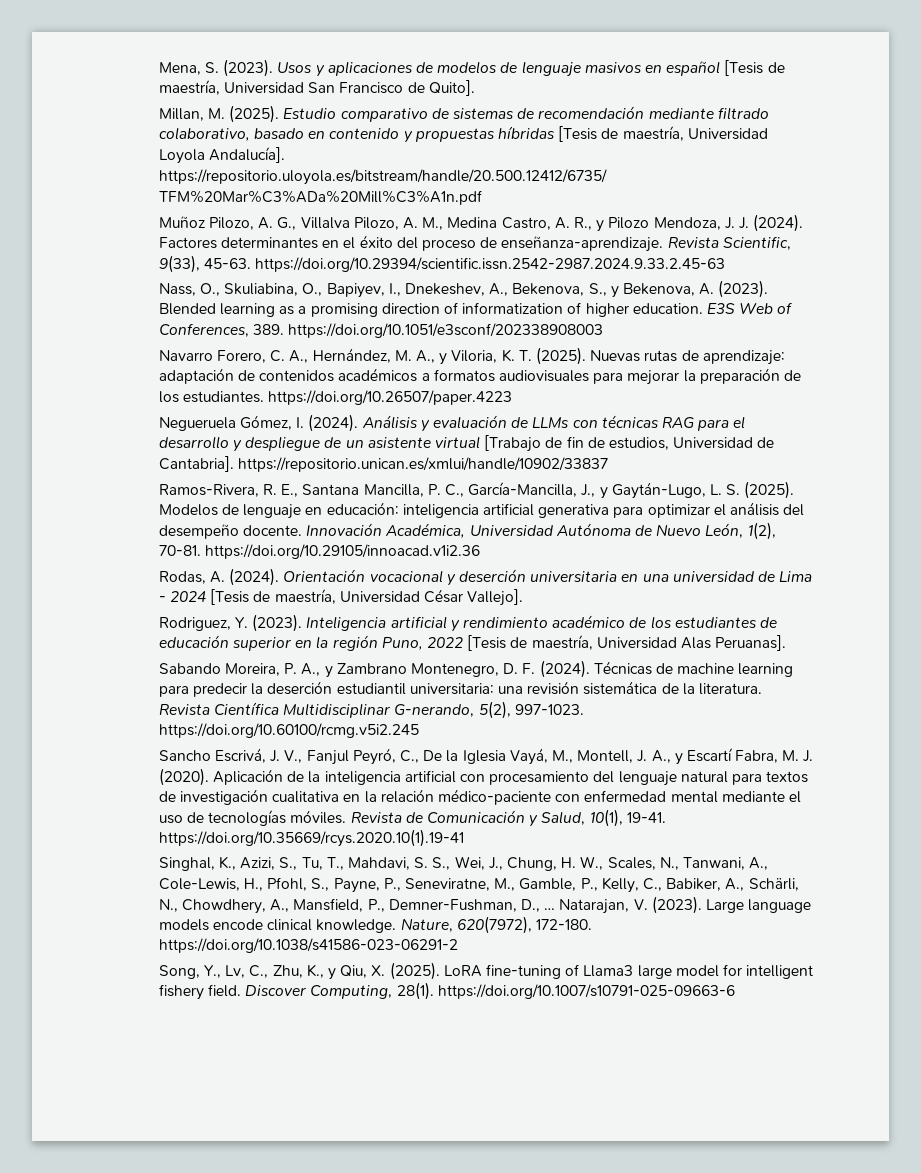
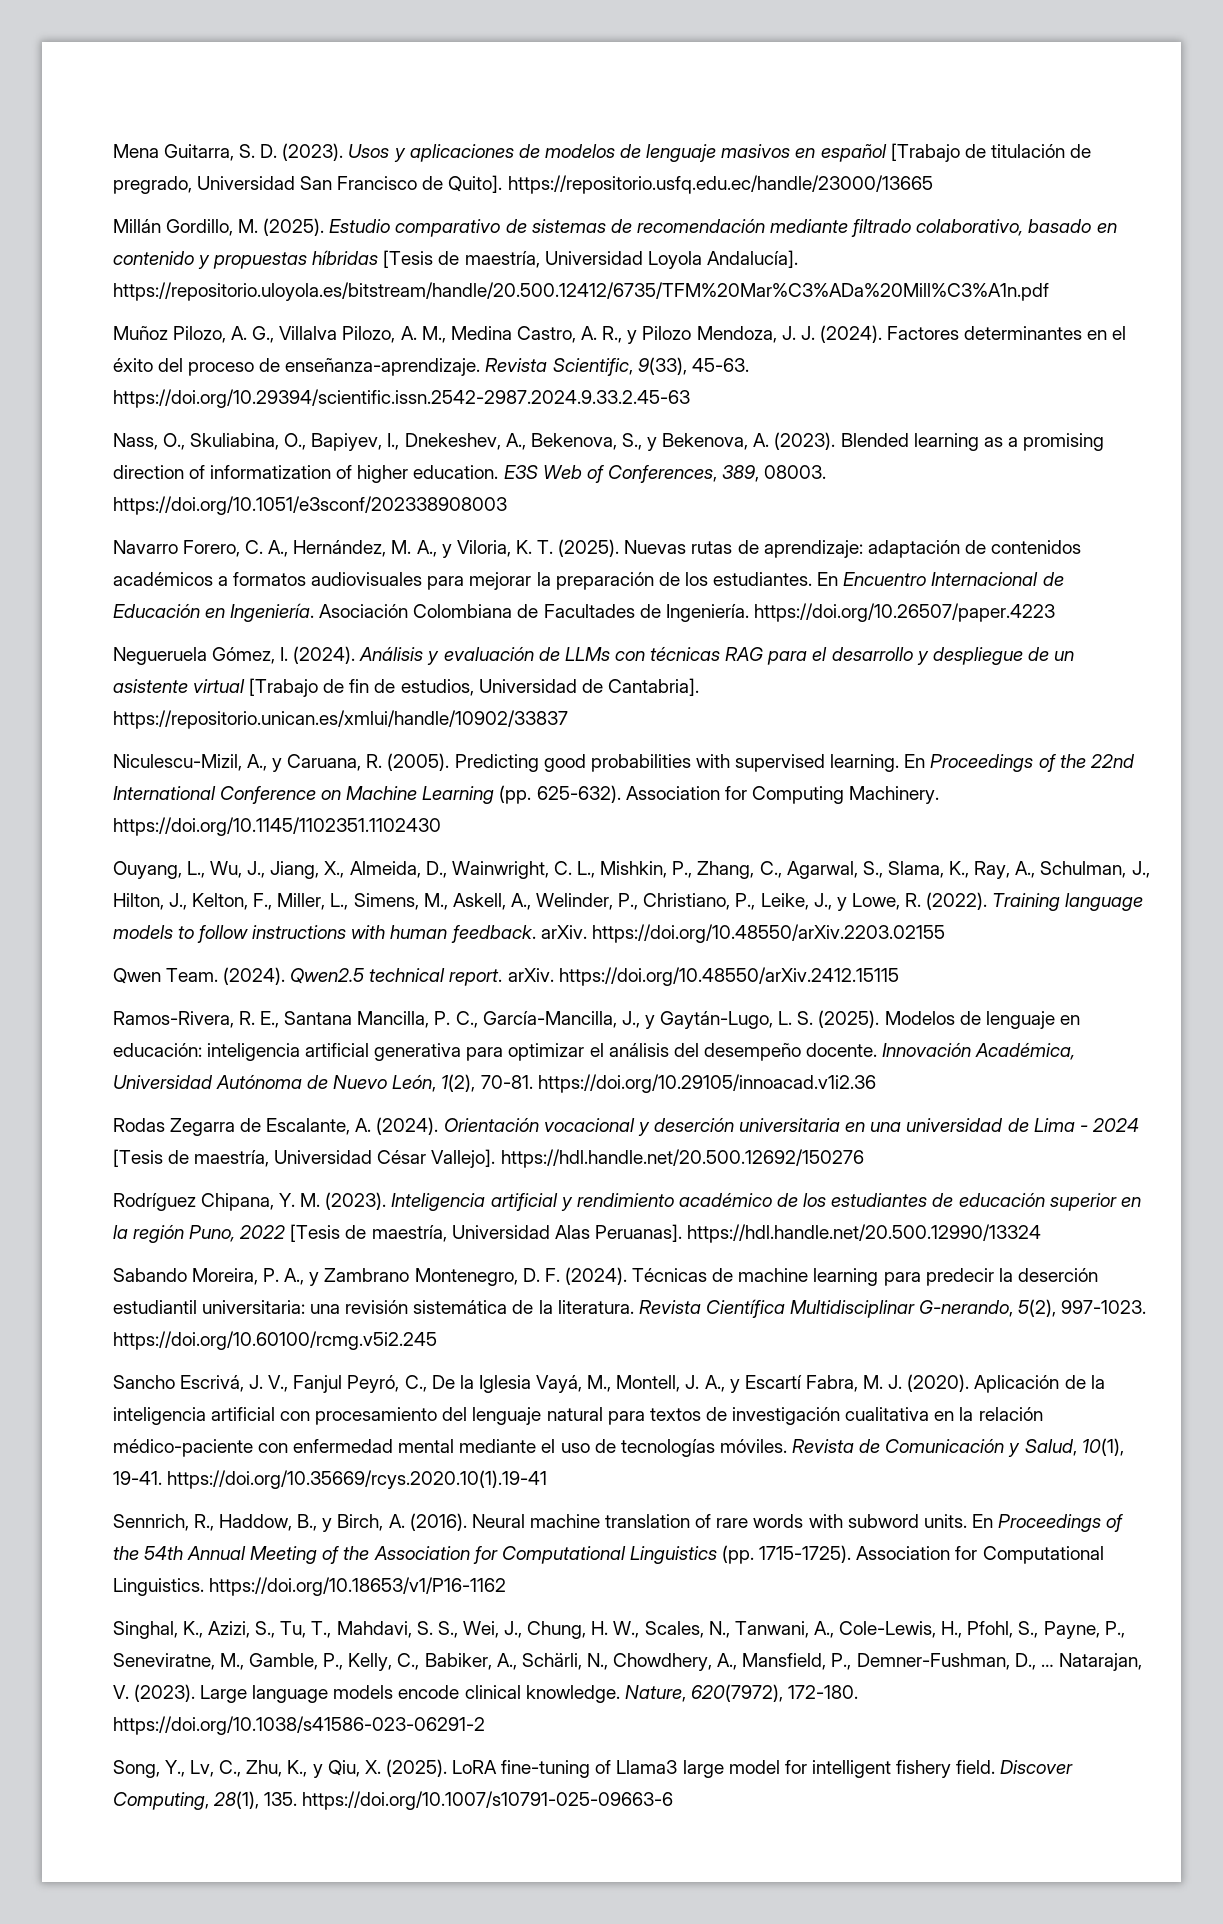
[158,62,220,75] Mena, S. -> [112,144,278,161] Mena Guitarra, S. D.
[724,60,785,76] [158,80,220,95] [Tesis de maestría, -> [890,143,1092,162] [112,176,192,194] [Trabajo de titulación de pregrado,
[158,108,204,121] // Millan, -> [507,175,933,194] [112,219,233,236] https://repositorio.usfq.edu.ec/handle/23000/13665 // Millán Gordillo,
[253,324,285,335] 389. -> [722,465,827,482] 389, 08003.
(265, 397) none -> [817,572,1064,586] [112,603,749,622] En Encuentro Internacional de Educación en Ingeniería. Asociación Colombiana de Facultades de Ingeniería.
(609, 464) none -> [112,753,1135,772] [112,785,940,804] [112,817,441,836] [112,861,1150,879] [112,892,1144,911] [112,924,945,943] [112,967,899,986] // Niculescu-Mizil, A., y Caruana, R. (2005). Predicting good probabilities with supervised learning. En Proceedings of the 22nd International Conference on Machine Learning (pp. 625-632). Association for Computing Machinery. https://doi.org/10.1145/1102351.1102430 // Ouyang, L., Wu, J., Jiang, X., Almeida, D., Wainwright, C. L., Mishkin, P., Zhang, C., Agarwal, S., Slama, K., Ray, A., Schulman, J., Hilton, J., Kelton, F., Miller, L., Simens, M., Askell, A., Welinder, P., Christiano, P., Leike, J., y Lowe, R. (2022). Training language models to follow instructions with human feedback. arXiv. https://doi.org/10.48550/arXiv.2203.02155 // Qwen Team. (2024). Qwen2.5 technical report. arXiv. https://doi.org/10.48550/arXiv.2412.15115
[158,571,206,584] Rodas, -> [112,1118,351,1136] Rodas Zegarra de Escalante,
[158,617,249,631] // Rodriguez, Y. -> [500,1149,864,1168] [112,1193,321,1211] https://hdl.handle.net/20.500.12692/150276 // Rodríguez Chipana, Y. M.
(787, 643) none -> [687,1224,1042,1243] https://hdl.handle.net/20.500.12990/13324
(464, 838) none -> [112,1513,1124,1532] [112,1545,1104,1564] [112,1577,506,1596] // Sennrich, R., Haddow, B., y Birch, A. (2016). Neural machine translation of rare words with subword units. En Proceedings of the 54th Annual Meeting of the Association for Computational Linguistics (pp. 1715-1725). Association for Computational Linguistics. https://doi.org/10.18653/v1/P16-1162
[396,982,434,1000] 28(1). -> [212,1791,297,1809] 28(1), 135.

